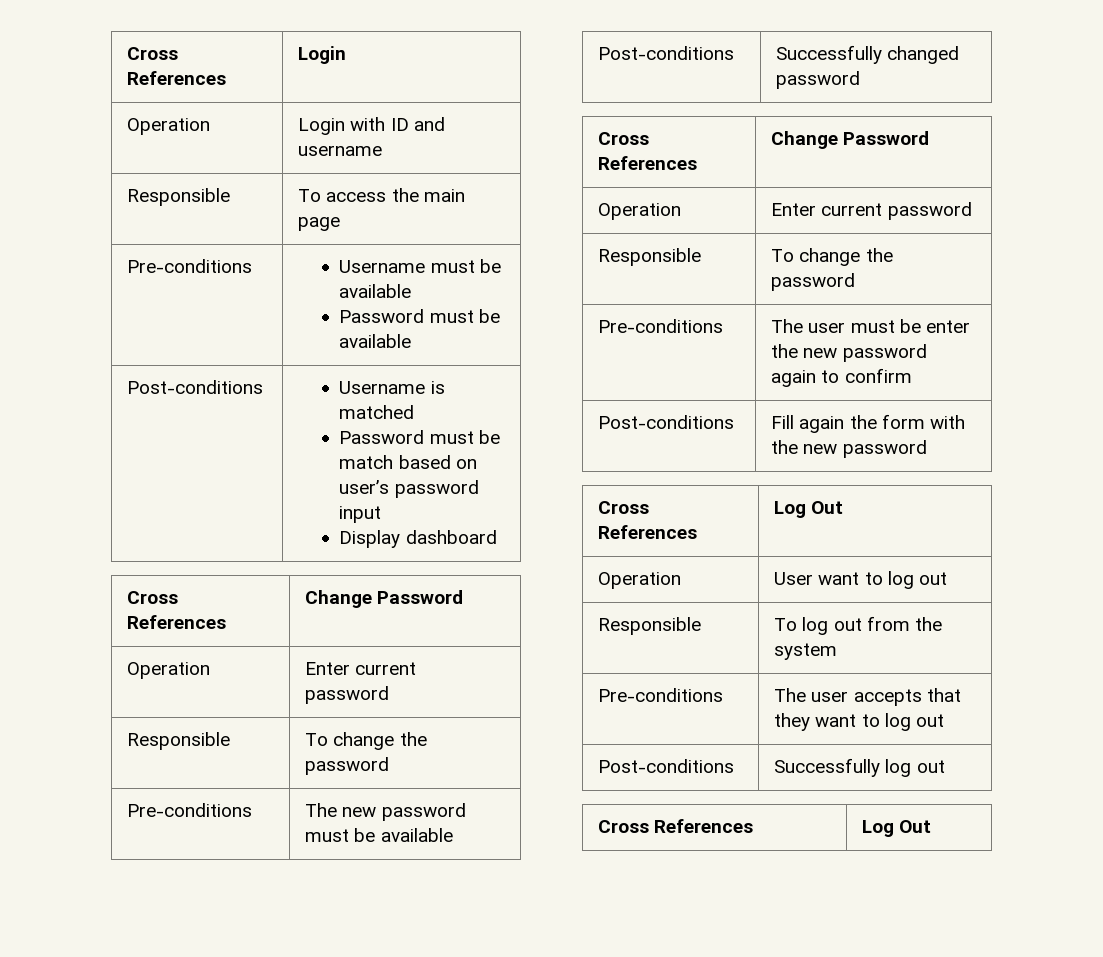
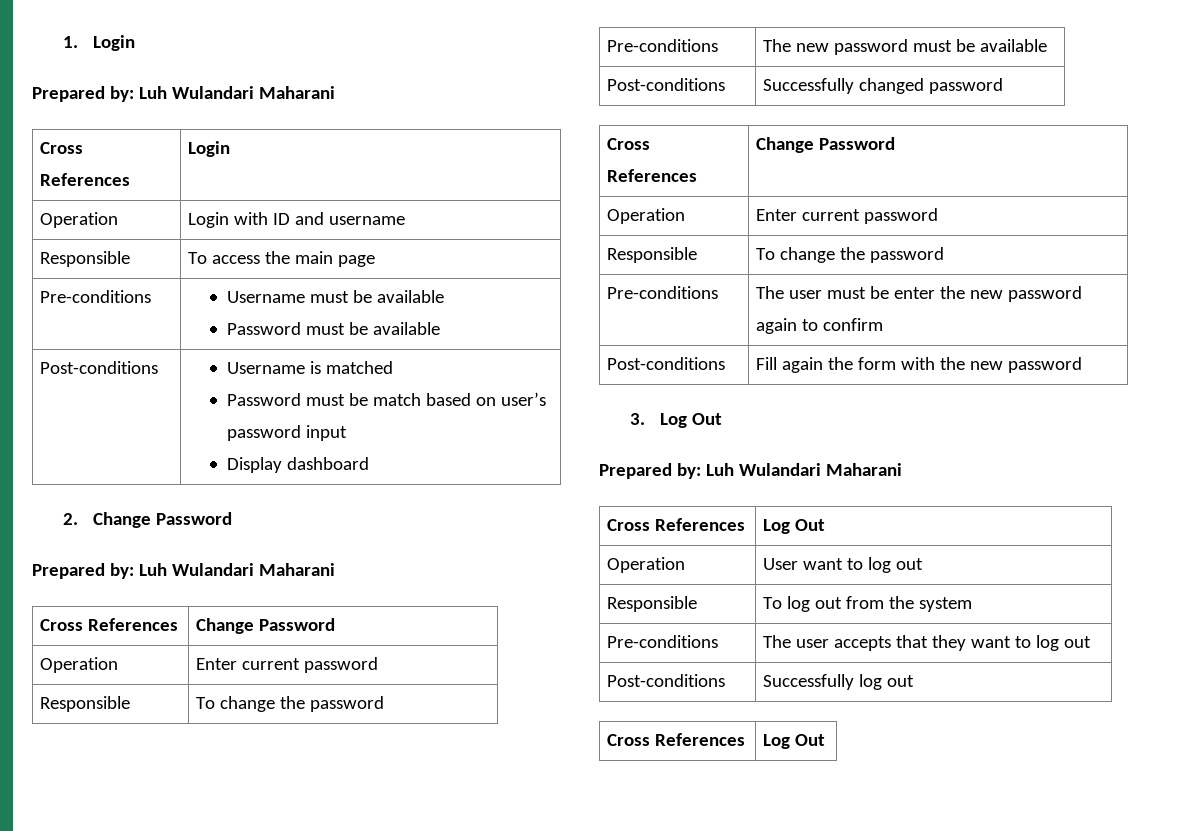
(127, 53) none -> [62,35,136,51] [32,86,335,102] 1. Login // Prepared by: Luh Wulandari Maharani //
(497, 537) none -> [62,512,233,528] [32,563,335,579] // 2. Change Password // Prepared by: Luh Wulandari Maharani
(927, 449) none -> [629,413,723,428] [599,463,902,479] // 3. Log Out // Prepared by: Luh Wulandari Maharani

